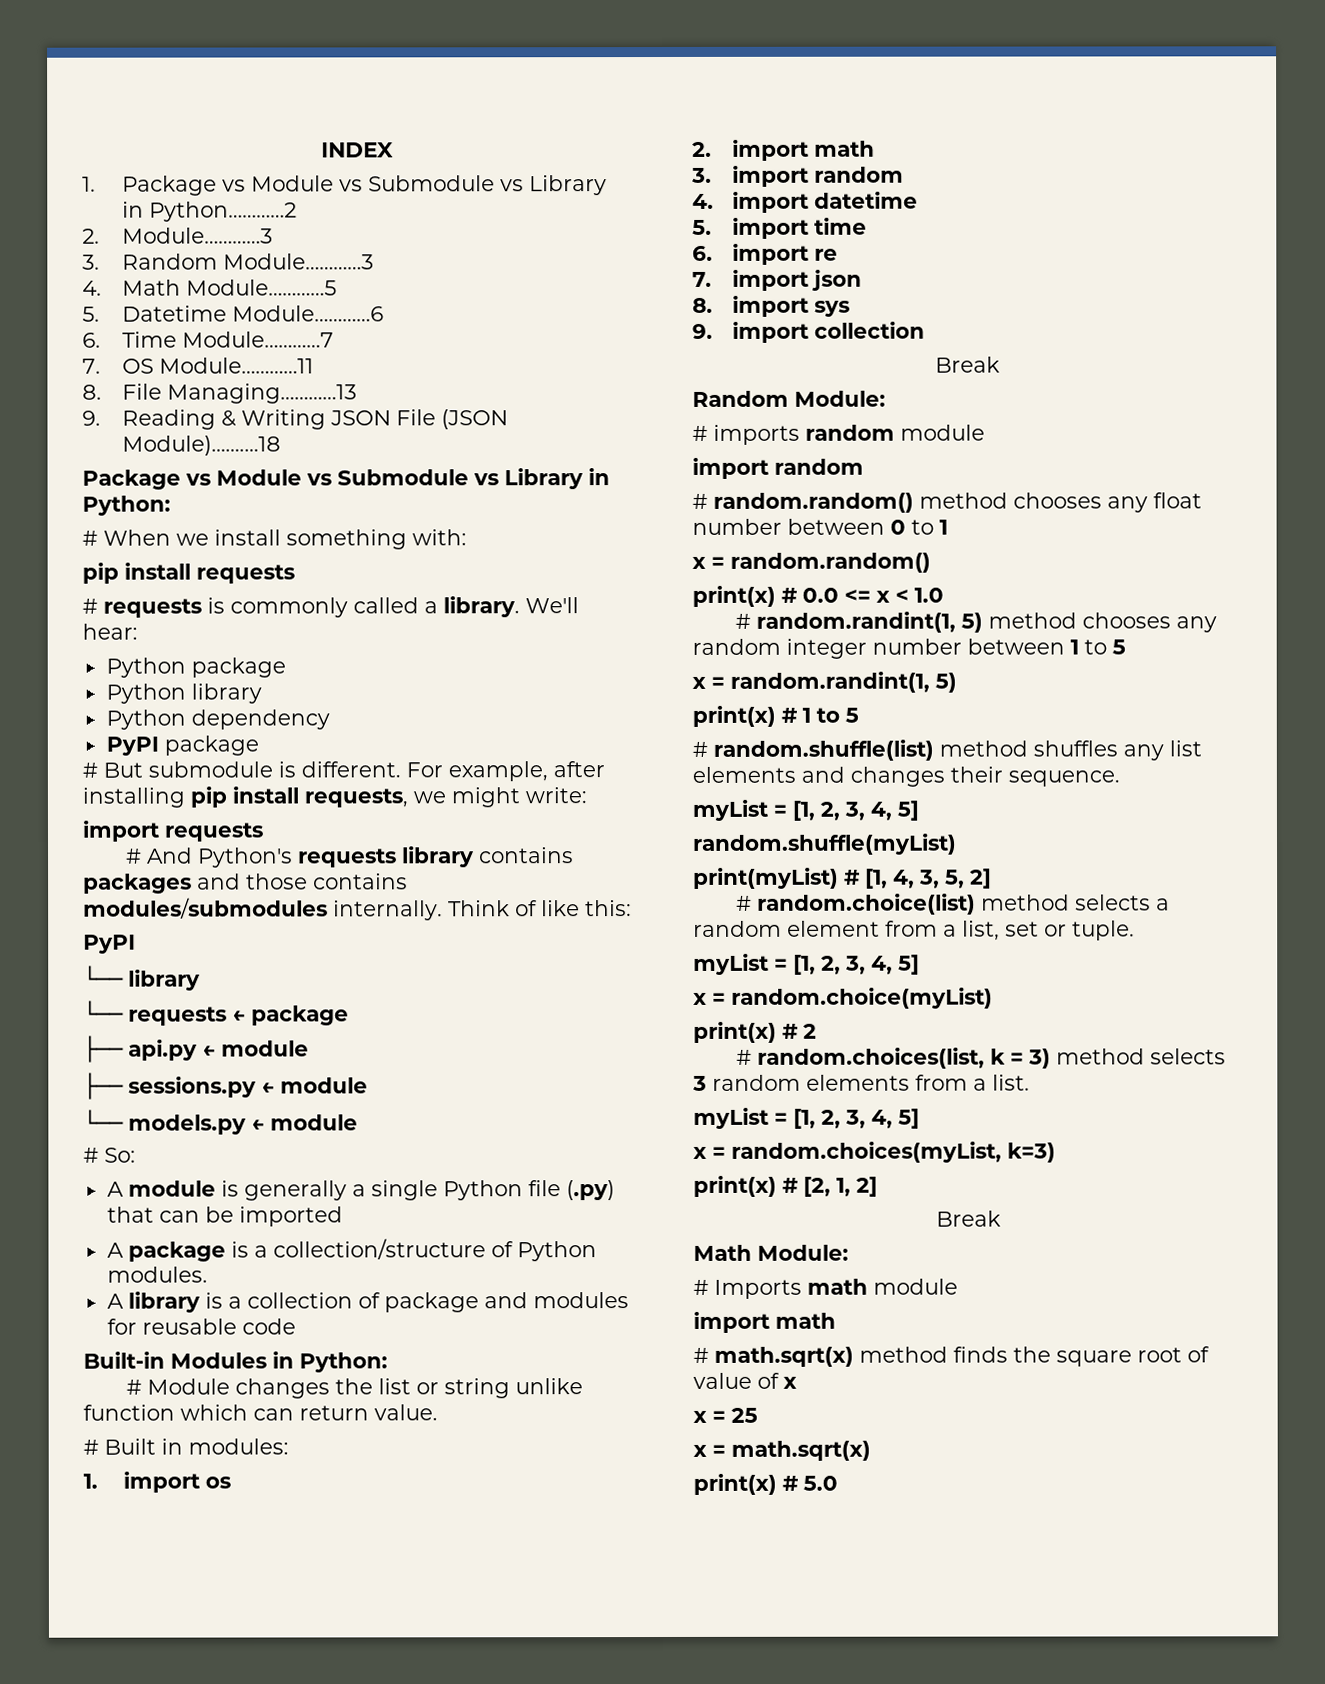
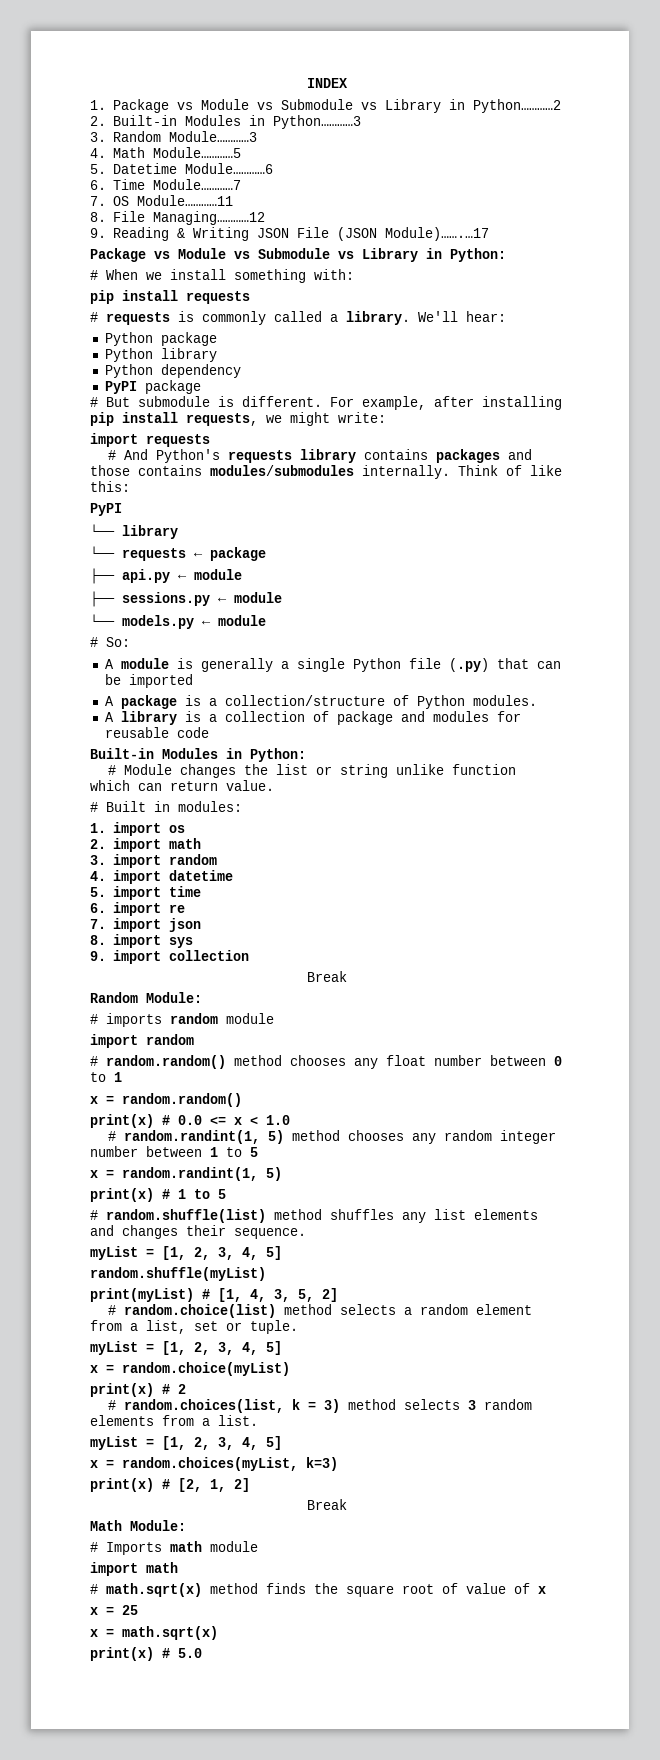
[121,227,273,244] Module…………3 -> [112,115,361,129] Built-in Modules in Python…………3
[166,383,357,404] Managing…………13 -> [152,211,265,225] Managing…………12
[121,435,281,456] Module)…….…18 -> [384,227,489,241] Module)…….…17

